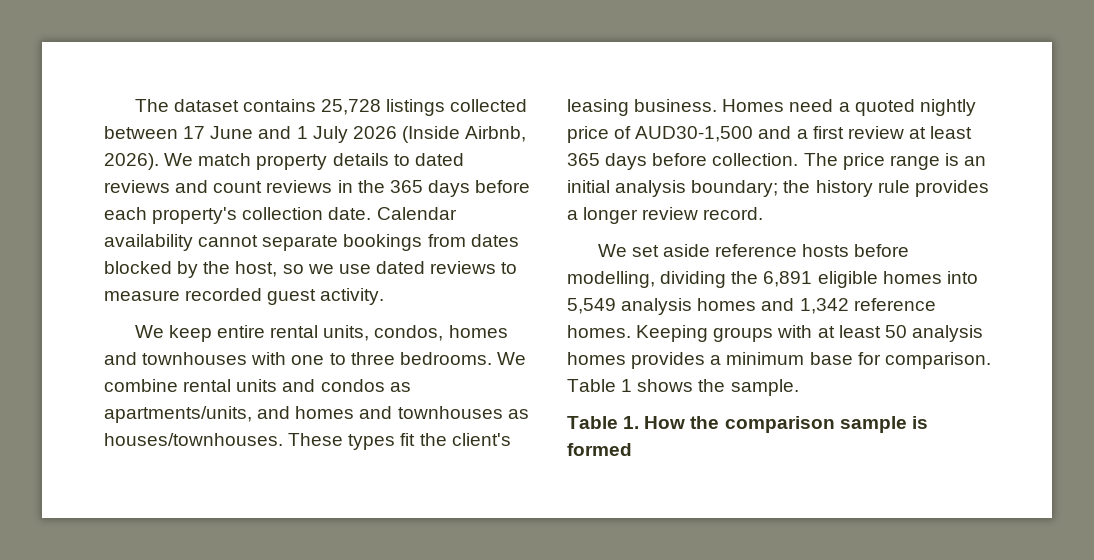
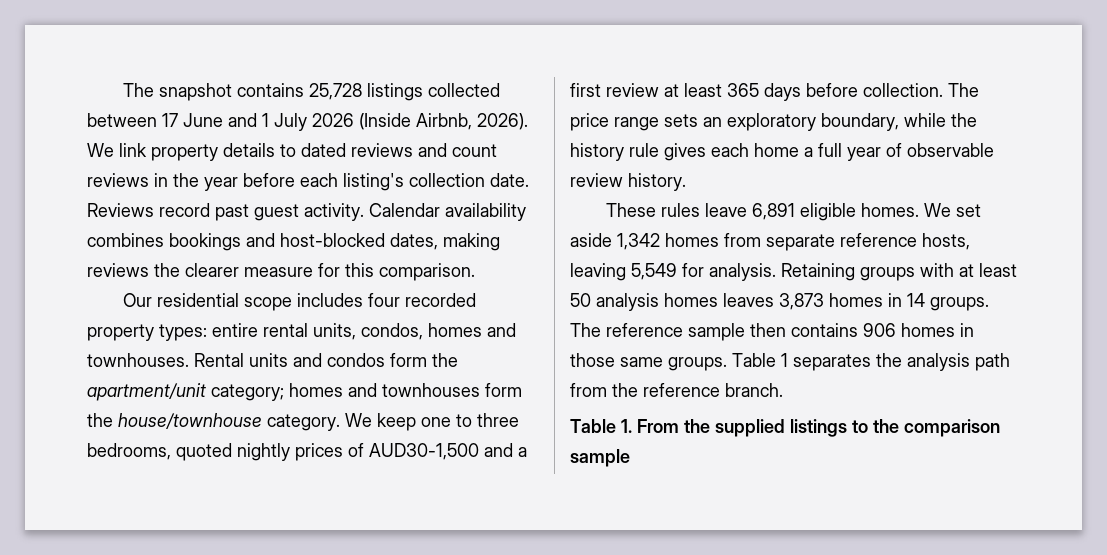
[134,99,239,112] The dataset -> [123,83,233,101] The snapshot
[198,153,252,166] match -> [119,143,147,157] link
[389,180,470,197] 365 days -> [204,177,238,191] year
[152,207,238,224] property's -> [343,173,404,191] listing's
[376,207,457,220] [104,234,519,251] [104,261,518,278] [104,288,385,305] [134,325,212,342] Calendar availability cannot separate bookings from dates blocked by the host, so we use dated reviews to measure recorded guest activity. // We keep -> [87,203,526,221] [87,233,500,251] [87,263,475,281] [123,293,477,311] [87,324,207,341] Reviews record past guest activity. Calendar availability combines bookings and host-blocked dates, making reviews the clearer measure for this comparison. // Our residential scope includes four recorded property types:
[142,352,526,365] [104,379,411,392] [104,406,529,423] [104,433,511,450] [567,99,850,116] townhouses with one to three bedrooms. We combine rental units and condos as apartments/units, and homes and townhouses as houses/townhouses. These types fit the client's leasing business. Homes need a -> [87,353,458,367] [87,383,522,401] [87,413,519,431] [87,443,171,460] townhouses. Rental units and condos form the apartment/unit category; homes and townhouses form the house/townhouse category. We keep one to three bedrooms,
[567,126,609,143] price -> [295,443,343,461] prices
[944,153,987,166] [567,180,989,197] [567,207,764,224] [597,244,910,257] [567,271,978,288] [567,298,936,315] [567,325,709,342] is an initial analysis boundary; the history rule provides a longer review record. // We set aside reference hosts before modelling, dividing the 6,891 eligible homes into 5,549 analysis homes and 1,342 reference homes. Keeping -> [664,113,977,131] [570,143,994,161] [570,173,686,191] [606,203,982,221] [570,233,970,251] [570,263,855,281] sets an exploratory boundary, while the history rule gives each home a full year of observable review history. // These rules leave 6,891 eligible homes. We set aside 1,342 homes from separate reference hosts, leaving 5,549 for analysis. Retaining
[631,352,991,369] [567,379,799,396] [567,416,686,429] provides a minimum base for comparison. Table 1 shows the sample. // Table 1. How -> [723,293,989,311] [570,323,974,341] [570,353,1010,371] [570,383,783,397] [570,419,868,437] leaves 3,873 homes in 14 groups. The reference sample then contains 906 homes in those same groups. Table 1 separates the analysis path from the reference branch. // Table 1. From the supplied listings to
[911,416,928,429] [567,443,632,456] is formed -> (630, 458) none

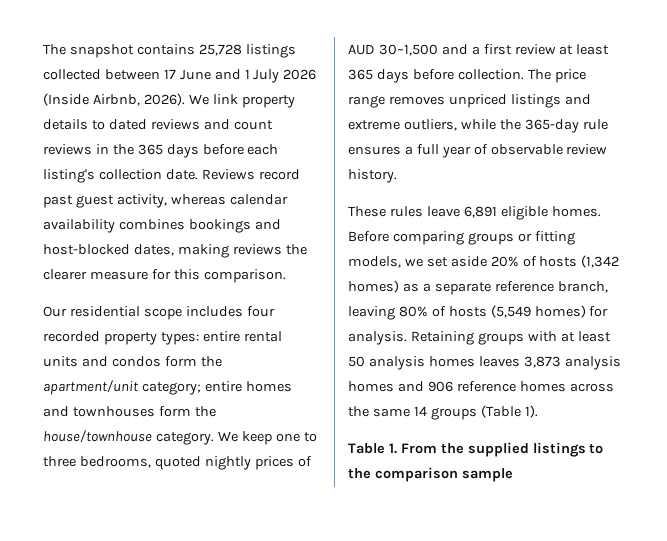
[204,177,238,191] year -> [137,144,199,158] 365 days
[304,203,440,221] activity. Calendar -> [116,194,288,208] activity, whereas calendar
[313,323,516,340] [87,353,244,367] units, condos, homes and townhouses. Rental -> (282, 336) none
(284, 392) none -> [204,381,242,392] entire
[369,443,479,460] AUD30-1,500 -> [348,44,438,56] AUD 30–1,500
[664,113,977,131] [570,143,799,161] sets an exploratory boundary, while the history rule gives each home -> [388,94,591,108] [348,119,608,133] [348,146,401,155] removes unpriced listings and extreme outliers, while the 365-day rule ensures
[924,203,982,217] [570,233,970,251] [570,263,677,281] We set aside 1,342 homes from separate reference hosts, leaving 5,549 -> [348,231,575,245] [348,255,620,268] [348,280,608,295] [348,305,586,320] Before comparing groups or fitting models, we set aside 20% of hosts (1,342 homes) as a separate reference branch, leaving 80% of hosts (5,549 homes)
[829,293,989,311] [570,323,974,341] [570,353,1010,371] [570,383,783,397] homes in 14 groups. The reference sample then contains 906 homes in those same groups. Table 1 separates the analysis path from the reference branch. -> [564,356,621,370] [348,381,614,392] [348,405,538,420] analysis homes and 906 reference homes across the same 14 groups (Table 1).

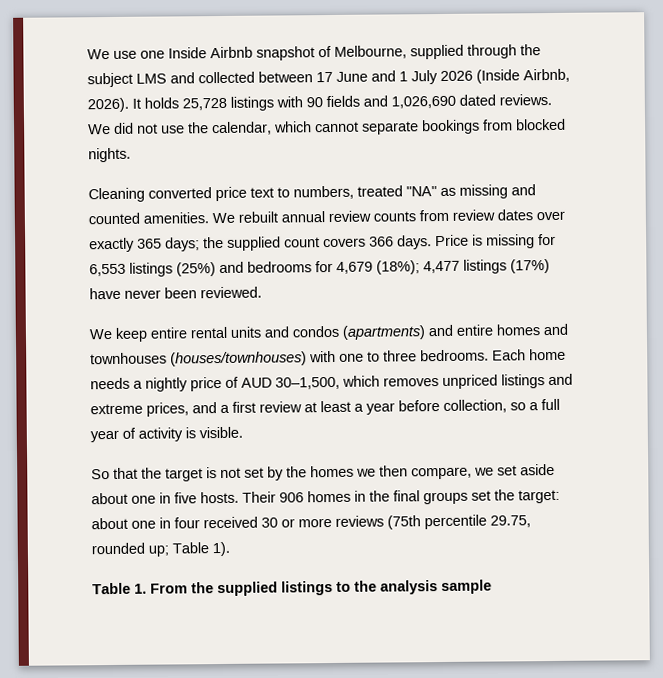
[43,44,296,58] The snapshot contains 25,728 listings -> [87,44,541,61] [87,72,195,88] We use one Inside Airbnb snapshot of Melbourne, supplied through the subject LMS and
[188,94,295,108] [43,119,273,130] [43,144,279,158] [43,169,300,183] [43,194,288,208] [43,219,281,233] [43,244,307,258] [43,269,286,283] [43,306,275,320] [43,331,199,345] We link property details to dated reviews and count reviews in the 365 days before each listing's collection date. Reviews record past guest activity, whereas calendar availability combines bookings and host-blocked dates, making reviews the clearer measure for this comparison. // Our residential scope includes four recorded property types: -> [132,93,552,111] [88,118,566,136] [88,147,131,163] [88,184,536,203] [88,209,565,225] [89,233,556,253] [89,259,550,277] [89,286,262,300] [89,327,148,342] It holds 25,728 listings with 90 fields and 1,026,690 dated reviews. We did not use the calendar, which cannot separate bookings from blocked nights. // Cleaning converted price text to numbers, treated "NA" as missing and counted amenities. We rebuilt annual review counts from review dates over exactly 365 days; the supplied count covers 366 days. Price is missing for 6,553 listings (25%) and bedrooms for 4,679 (18%); 4,477 listings (17%) have never been reviewed. // We keep
[164,356,222,367] [43,380,292,395] [43,406,216,417] [43,430,317,445] [43,456,312,470] [348,44,438,56] form the apartment/unit category; entire homes and townhouses form the house/townhouse category. We keep one to three bedrooms, quoted nightly prices of AUD 30–1,500 -> [342,323,568,340] [90,348,566,367] [90,373,573,392] [90,402,189,417] (apartments) and entire homes and townhouses (houses/townhouses) with one to three bedrooms. Each home needs a nightly price of AUD 30–1,500, which removes unpriced listings and extreme prices,
[348,69,586,83] [348,94,591,108] [348,119,608,133] [348,144,608,158] [348,169,397,183] [348,206,601,220] [348,231,575,245] [348,255,620,268] [348,280,608,295] [348,305,609,320] [348,331,611,345] [348,356,621,370] [348,381,614,392] [348,405,521,420] 365 days before collection. The price range removes unpriced listings and extreme outliers, while the 365-day rule ensures a full year of observable review history. // These rules leave 6,891 eligible homes. Before comparing groups or fitting models, we set aside 20% of hosts (1,342 homes) as a separate reference branch, leaving 80% of hosts (5,549 homes) for analysis. Retaining groups with at least 50 analysis homes leaves 3,873 analysis homes and 906 reference homes across the same 14 groups (Table -> [354,398,560,415] [90,426,243,443] [91,463,555,482] [91,489,560,505] [91,514,531,530] [91,542,209,557] a year before collection, so a full year of activity is visible. // So that the target is not set by the homes we then compare, we set aside about one in five hosts. Their 906 homes in the final groups set the target: about one in four received 30 or more reviews (75th percentile 29.75, rounded up; Table
[374,467,458,482] comparison -> [380,580,438,595] analysis

